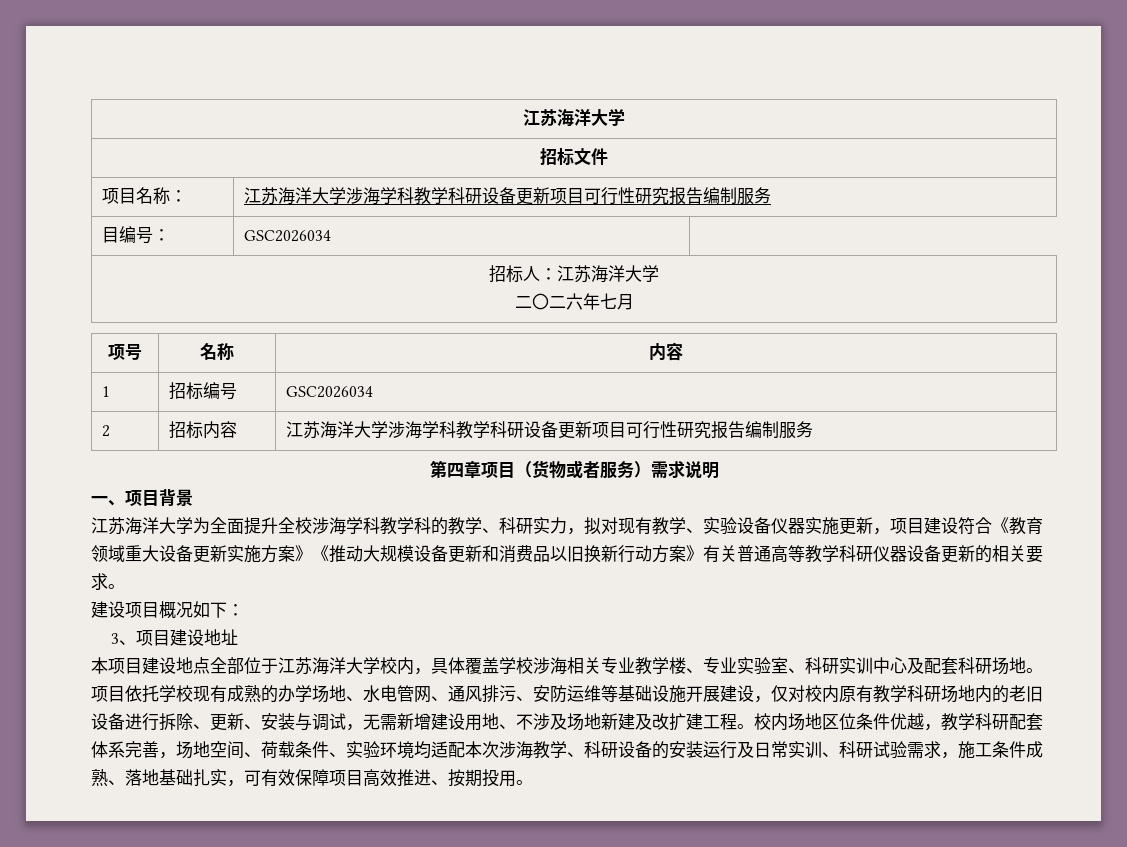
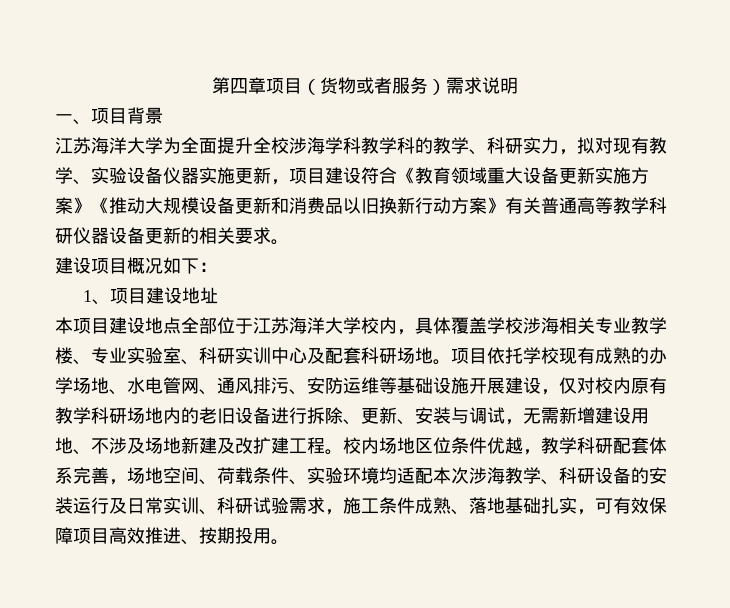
[523,108,625,127] [540,148,608,166] [102,187,188,204] [244,187,772,205] [102,226,171,244] [244,230,332,242] [489,265,659,283] [514,293,634,310] [108,344,142,360] [200,343,234,361] [648,342,683,361] [102,386,111,397] [169,382,238,400] [286,386,374,398] [102,425,111,437] [169,421,238,439] [286,421,814,439] 江苏海洋大学 // 招标文件 // 项目名称： | 江苏海洋大学涉海学科教学科研设备更新项目可行性研究报告编制服务 // 目编号： | GSC2026034 // 招标人：江苏海洋大学 // 二〇二六年七月 // 项号 | 名称 | 内容 // 1 | 招标编号 | GSC2026034 // 2 | 招标内容 | 江苏海洋大学涉海学科教学科研设备更新项目可行性研究报告编制服务 // -> (212, 85) none
[111,633,120,644] 3 -> [82,290,92,302] 1

